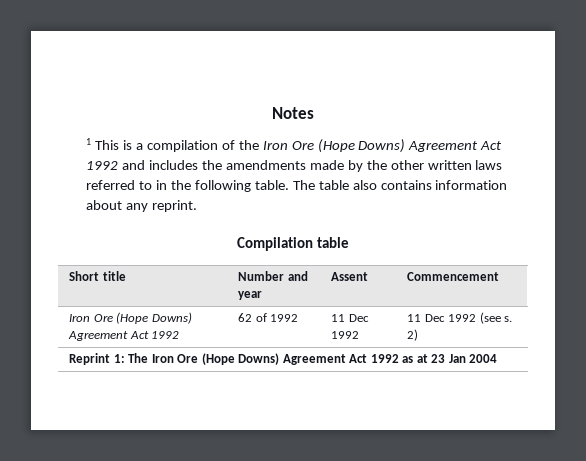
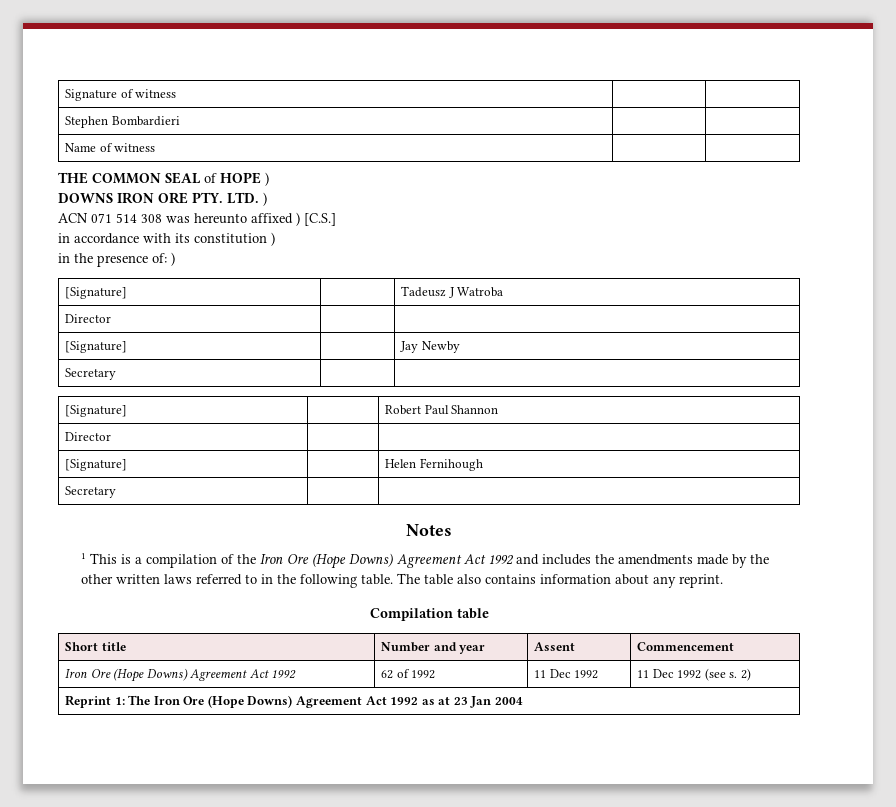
(272, 113) none -> [65,89,177,101] [65,116,180,128] [65,143,156,152] [58,172,269,186] [58,192,267,206] [58,212,336,226] [58,232,275,246] [58,252,175,267] [65,287,128,299] [401,286,504,298] [65,314,112,323] [65,341,128,353] [400,341,460,353] [65,368,117,380] [65,405,128,417] [385,405,499,415] [65,432,112,441] [65,459,128,471] [385,458,483,471] [65,486,117,498] Signature of witness | | // Stephen Bombardieri | | // Name of witness | | // THE COMMON SEAL of HOPE ) // DOWNS IRON ORE PTY. LTD. ) // ACN 071 514 308 was hereunto affixed ) [C.S.] // in accordance with its constitution ) // in the presence of: ) // [Signature] | | Tadeusz J Watroba // Director | | // [Signature] | | Jay Newby // Secretary | | // [Signature] | | Robert Paul Shannon // Director | | // [Signature] | | Helen Fernihough // Secretary | | //

